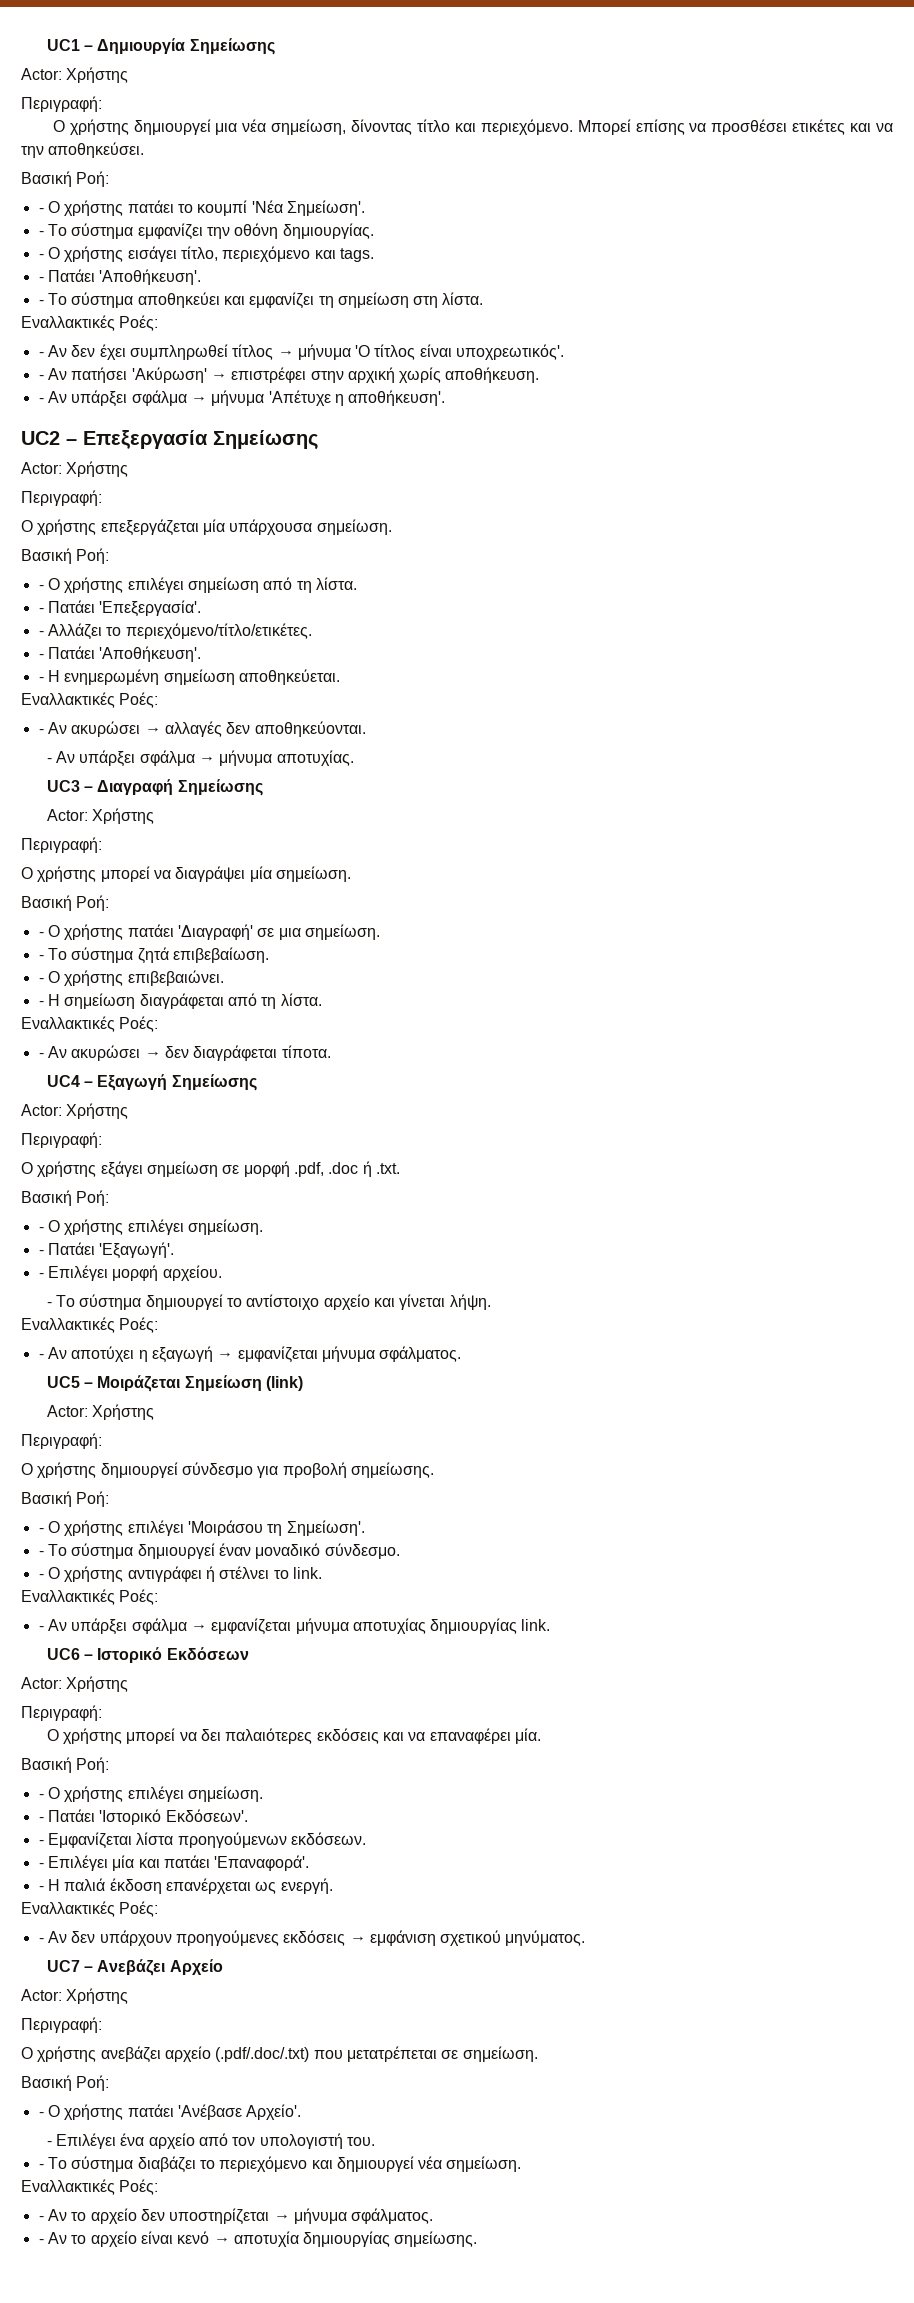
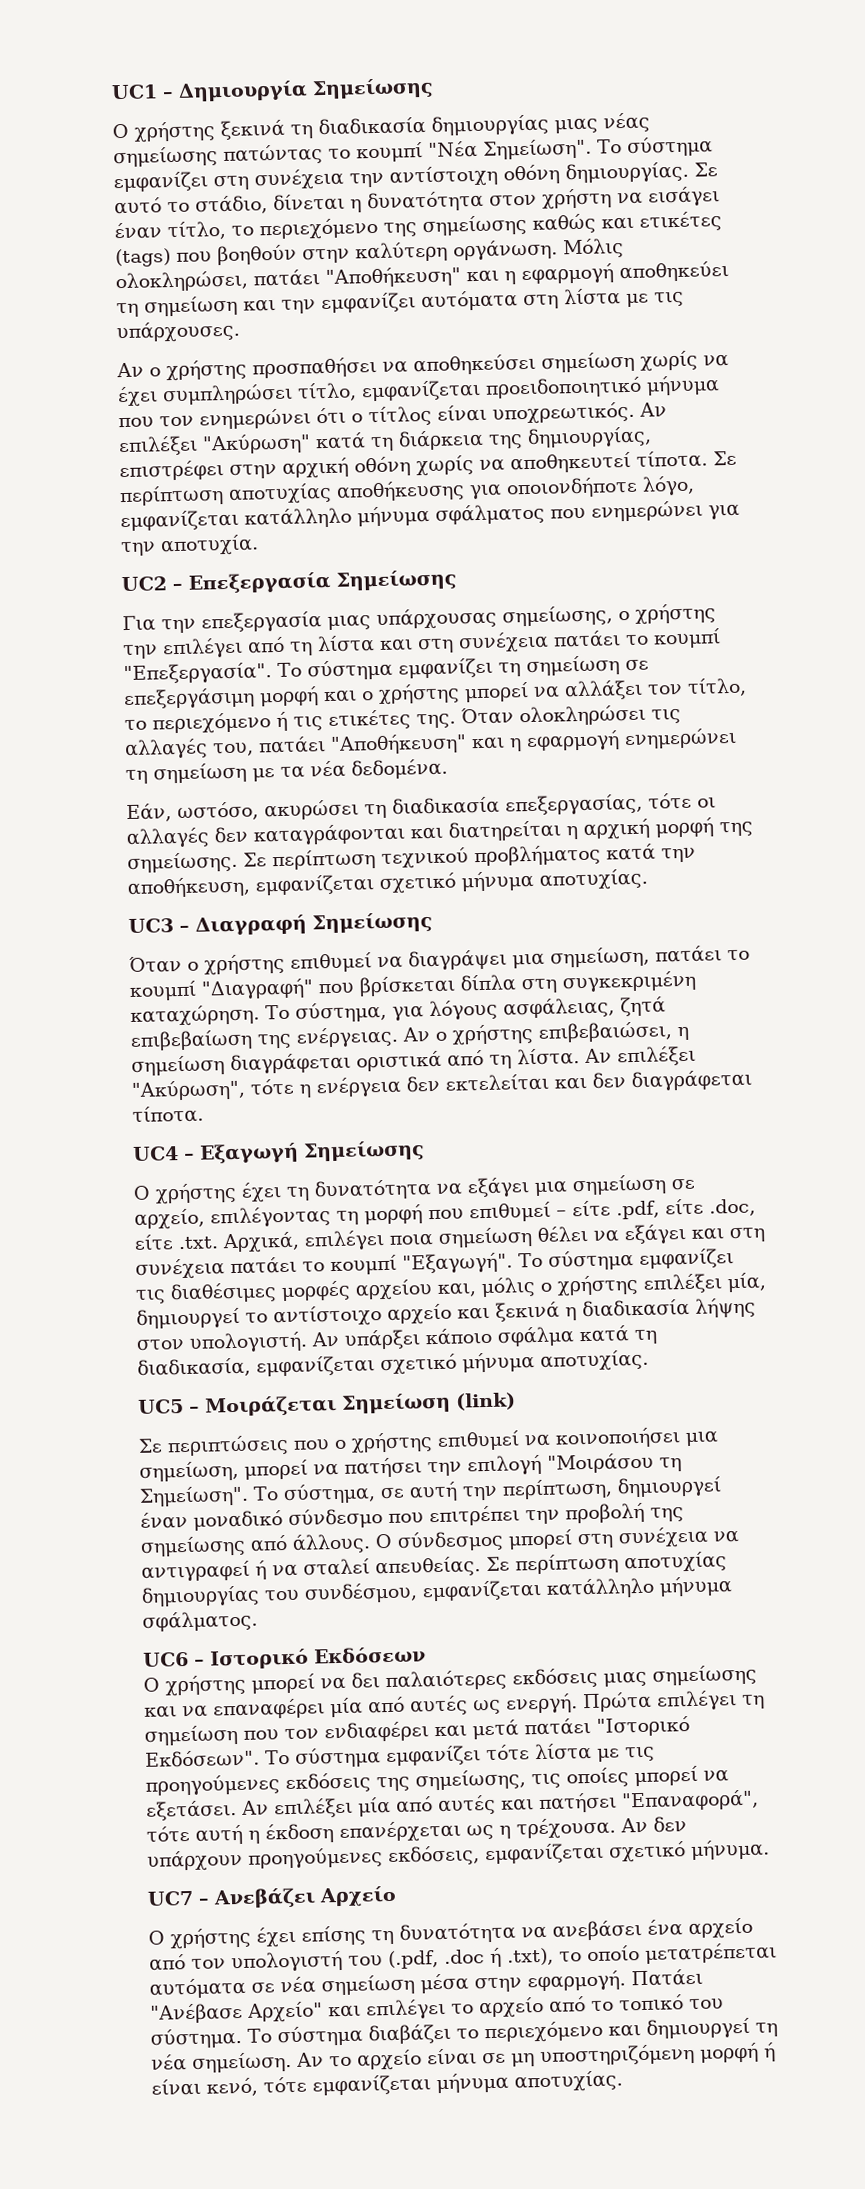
[21,67,129,83] [21,96,102,112] [52,119,893,135] [21,142,145,158] [21,171,110,187] [38,200,365,216] [38,223,374,240] [38,246,374,262] [38,269,202,285] [38,292,484,309] [21,315,159,331] [38,344,565,360] [38,367,540,383] [38,390,446,407] [21,430,318,450] [21,461,129,477] [21,490,102,506] [21,519,392,536] [21,548,110,564] [38,577,357,593] [38,600,202,617] [38,623,312,640] [38,646,202,662] [38,669,340,685] [21,692,159,708] [38,721,366,737] [46,750,215,767] // Actor: Χρήστης // Περιγραφή: // Ο χρήστης δημιουργεί μια νέα σημείωση, δίνοντας τίτλο και περιεχόμενο. Μπορεί επίσης να προσθέσει ετικέτες και να την αποθηκεύσει. // Βασική Ροή: // - Ο χρήστης πατάει το κουμπί 'Νέα Σημείωση'. // - Το σύστημα εμφανίζει την οθόνη δημιουργίας. // - Ο χρήστης εισάγει τίτλο, περιεχόμενο και tags. // - Πατάει 'Αποθήκευση'. // - Το σύστημα αποθηκεύει και εμφανίζει τη σημείωση στη λίστα. // Εναλλακτικές Ροές: // - Αν δεν έχει συμπληρωθεί τίτλος → μήνυμα 'Ο τίτλος είναι υποχρεωτικός'. // - Αν πατήσει 'Ακύρωση' → επιστρέφει στην αρχική χωρίς αποθήκευση. // - Αν υπάρξει σφάλμα → μήνυμα 'Απέτυχε η αποθήκευση'. // UC2 – Επεξεργασία Σημείωσης // Actor: Χρήστης // Περιγραφή: // Ο χρήστης επεξεργάζεται μία υπάρχουσα σημείωση. // Βασική Ροή: // - Ο χρήστης επιλέγει σημείωση από τη λίστα. // - Πατάει 'Επεξεργασία'. // - Αλλάζει το περιεχόμενο/τίτλο/ετικέτες. // - Πατάει 'Αποθήκευση'. // - Η ενημερωμένη σημείωση αποθηκεύεται. // Εναλλακτικές Ροές: // - Αν ακυρώσει → αλλαγές δεν αποθηκεύονται. // - Αν υπάρξει σφάλμα → -> [112,112,651,143] [113,136,714,168] [113,161,719,193] [114,186,721,215] [114,211,723,241] [115,238,625,268] [115,260,730,293] [116,288,685,318] [116,320,241,344] [116,350,730,382] [117,375,721,408] [118,401,668,430] [118,426,653,457] [119,450,738,482] [119,475,696,507] [120,500,741,532] [120,534,260,557] [121,569,458,594] [122,603,717,634] [122,628,722,660] [123,655,650,685] [123,677,748,710] [124,704,682,735] [124,727,738,760] [125,758,449,785] [126,792,717,823] [126,817,754,849] [127,843,697,874] [127,872,457,899] // Ο χρήστης ξεκινά τη διαδικασία δημιουργίας μιας νέας σημείωσης πατώντας το κουμπί "Νέα Σημείωση". Το σύστημα εμφανίζει στη συνέχεια την αντίστοιχη οθόνη δημιουργίας. Σε αυτό το στάδιο, δίνεται η δυνατότητα στον χρήστη να εισάγει έναν τίτλο, το περιεχόμενο της σημείωσης καθώς και ετικέτες (tags) που βοηθούν στην καλύτερη οργάνωση. Μόλις ολοκληρώσει, πατάει "Αποθήκευση" και η εφαρμογή αποθηκεύει τη σημείωση και την εμφανίζει αυτόματα στη λίστα με τις υπάρχουσες. // Αν ο χρήστης προσπαθήσει να αποθηκεύσει σημείωση χωρίς να έχει συμπληρώσει τίτλο, εμφανίζεται προειδοποιητικό μήνυμα που τον ενημερώνει ότι ο τίτλος είναι υποχρεωτικός. Αν επιλέξει "Ακύρωση" κατά τη διάρκεια της δημιουργίας, επιστρέφει στην αρχική οθόνη χωρίς να αποθηκευτεί τίποτα. Σε περίπτωση αποτυχίας αποθήκευσης για οποιονδήποτε λόγο, εμφανίζεται κατάλληλο μήνυμα σφάλματος που ενημερώνει για την αποτυχία. // UC2 – Επεξεργασία Σημείωσης // Για την επεξεργασία μιας υπάρχουσας σημείωσης, ο χρήστης την επιλέγει από τη λίστα και στη συνέχεια πατάει το κουμπί "Επεξεργασία". Το σύστημα εμφανίζει τη σημείωση σε επεξεργάσιμη μορφή και ο χρήστης μπορεί να αλλάξει τον τίτλο, το περιεχόμενο ή τις ετικέτες της. Όταν ολοκληρώσει τις αλλαγές του, πατάει "Αποθήκευση" και η εφαρμογή ενημερώνει τη σημείωση με τα νέα δεδομένα. // Εάν, ωστόσο, ακυρώσει τη διαδικασία επεξεργασίας, τότε οι αλλαγές δεν καταγράφονται και διατηρείται η αρχική μορφή της σημείωσης. Σε περίπτωση τεχνικού προβλήματος κατά την αποθήκευση, εμφανίζεται σχετικό
[46,808,155,824] [21,837,102,853] [21,866,351,882] [21,895,110,911] [38,924,380,940] [38,947,269,964] [38,970,224,986] [38,994,60,1006] Actor: Χρήστης // Περιγραφή: // Ο χρήστης μπορεί να διαγράψει μία σημείωση. // Βασική Ροή: // - Ο χρήστης πατάει 'Διαγραφή' σε μια σημείωση. // - Το σύστημα ζητά επιβεβαίωση. // - Ο χρήστης επιβεβαιώνει. // - Η -> [129,945,751,976] [129,970,697,1001] [130,996,667,1027] [130,1021,690,1051] Όταν ο χρήστης επιθυμεί να διαγράψει μια σημείωση, πατάει το κουμπί "Διαγραφή" που βρίσκεται δίπλα στη συγκεκριμένη καταχώρηση. Το σύστημα, για λόγους ασφάλειας, ζητά επιβεβαίωση της ενέργειας. Αν ο χρήστης επιβεβαιώσει, η
[227,993,322,1009] [21,1016,159,1032] [38,1045,161,1061] από τη λίστα. // Εναλλακτικές Ροές: // - Αν ακυρώσει → -> [356,1045,697,1072] [131,1073,588,1101] οριστικά από τη λίστα. Αν επιλέξει "Ακύρωση", τότε η ενέργεια δεν εκτελείται και
[21,1103,129,1119] [21,1132,102,1148] [21,1161,400,1178] [21,1190,110,1206] [38,1219,263,1235] [38,1242,175,1259] [38,1265,222,1281] [46,1294,142,1310] // Actor: Χρήστης // Περιγραφή: // Ο χρήστης εξάγει σημείωση σε μορφή .pdf, .doc ή .txt. // Βασική Ροή: // - Ο χρήστης επιλέγει σημείωση. // - Πατάει 'Εξαγωγή'. // - Επιλέγει μορφή αρχείου. // - Το σύστημα -> [133,1174,696,1205] [134,1198,757,1230] [134,1223,766,1254] [135,1248,735,1280] [135,1272,767,1304] // Ο χρήστης έχει τη δυνατότητα να εξάγει μια σημείωση σε αρχείο, επιλέγοντας τη μορφή που επιθυμεί – είτε .pdf, είτε .doc, είτε .txt. Αρχικά, επιλέγει ποια σημείωση θέλει να εξάγει και στη συνέχεια πατάει το κουμπί "Εξαγωγή". Το σύστημα εμφανίζει τις διαθέσιμες μορφές αρχείου και, μόλις ο χρήστης επιλέξει μία,
[399,1294,491,1310] [21,1317,159,1333] [38,1346,462,1363] γίνεται λήψη. // Εναλλακτικές Ροές: // - Αν αποτύχει η εξαγωγή → εμφανίζεται μήνυμα σφάλματος. -> [495,1297,757,1322] [136,1325,658,1353] [137,1349,650,1378] ξεκινά η διαδικασία λήψης στον υπολογιστή. Αν υπάρξει κάποιο σφάλμα κατά τη διαδικασία, εμφανίζεται σχετικό μήνυμα αποτυχίας.
[46,1404,155,1420] [21,1433,102,1449] [21,1462,434,1478] [21,1491,110,1507] [38,1520,365,1536] [38,1543,400,1559] [38,1566,322,1582] [21,1589,159,1605] [38,1618,551,1635] Actor: Χρήστης // Περιγραφή: // Ο χρήστης δημιουργεί σύνδεσμο για προβολή σημείωσης. // Βασική Ροή: // - Ο χρήστης επιλέγει 'Μοιράσου τη Σημείωση'. // - Το σύστημα δημιουργεί έναν μοναδικό σύνδεσμο. // - Ο χρήστης αντιγράφει ή στέλνει το link. // Εναλλακτικές Ροές: // - Αν υπάρξει σφάλμα → εμφανίζεται μήνυμα αποτυχίας δημιουργίας link. -> [138,1427,720,1457] [139,1452,683,1482] [139,1476,723,1507] [140,1502,685,1531] [140,1526,740,1557] [141,1551,728,1582] [141,1576,734,1607] [142,1610,259,1632] Σε περιπτώσεις που ο χρήστης επιθυμεί να κοινοποιήσει μια σημείωση, μπορεί να πατήσει την επιλογή "Μοιράσου τη Σημείωση". Το σύστημα, σε αυτή την περίπτωση, δημιουργεί έναν μοναδικό σύνδεσμο που επιτρέπει την προβολή της σημείωσης από άλλους. Ο σύνδεσμος μπορεί στη συνέχεια να αντιγραφεί ή να σταλεί απευθείας. Σε περίπτωση αποτυχίας δημιουργίας του συνδέσμου, εμφανίζεται κατάλληλο μήνυμα σφάλματος.
[21,1676,129,1692] [21,1705,102,1721] // Actor: Χρήστης // Περιγραφή: -> (427, 1655) none
(379, 1736) none -> [603,1664,758,1687] μιας σημείωσης
[514,1728,541,1744] [21,1757,110,1773] [38,1786,263,1802] [38,1809,248,1825] [38,1832,366,1849] [38,1855,310,1871] [38,1878,333,1894] [21,1901,159,1917] [38,1930,586,1946] μία. // Βασική Ροή: // - Ο χρήστης επιλέγει σημείωση. // - Πατάει 'Ιστορικό Εκδόσεων'. // - Εμφανίζεται λίστα προηγούμενων εκδόσεων. // - Επιλέγει μία και πατάει 'Επαναφορά'. // - Η παλιά έκδοση επανέρχεται ως ενεργή. // Εναλλακτικές Ροές: // - Αν δεν υπάρχουν προηγούμενες εκδόσεις → εμφάνιση σχετικού μηνύματος. -> [329,1690,766,1718] [144,1715,691,1746] [145,1742,656,1768] [145,1765,730,1796] [146,1789,760,1821] [146,1816,688,1845] [147,1839,771,1872] μία από αυτές ως ενεργή. Πρώτα επιλέγει τη σημείωση που τον ενδιαφέρει και μετά πατάει "Ιστορικό Εκδόσεων". Το σύστημα εμφανίζει τότε λίστα με τις προηγούμενες εκδόσεις της σημείωσης, τις οποίες μπορεί να εξετάσει. Αν επιλέξει μία από αυτές και πατήσει "Επαναφορά", τότε αυτή η έκδοση επανέρχεται ως η τρέχουσα. Αν δεν υπάρχουν προηγούμενες εκδόσεις, εμφανίζεται σχετικό μήνυμα.
[21,1988,129,2004] [21,2017,102,2033] [21,2046,538,2063] [21,2075,110,2091] [38,2104,302,2120] [46,2133,117,2149] // Actor: Χρήστης // Περιγραφή: // Ο χρήστης ανεβάζει αρχείο (.pdf/.doc/.txt) που μετατρέπεται σε σημείωση. // Βασική Ροή: // - Ο χρήστης πατάει 'Ανέβασε Αρχείο'. // - Επιλέγει -> [148,1919,643,1950] // Ο χρήστης έχει επίσης τη δυνατότητα να ανεβάσει
[346,2137,375,2146] [38,2164,44,2169] του. // - -> [348,1942,778,1970] [149,1968,704,1999] [150,1994,725,2024] [150,2027,243,2049] του (.pdf, .doc ή .txt), το οποίο μετατρέπεται αυτόματα σε νέα σημείωση μέσα στην εφαρμογή. Πατάει "Ανέβασε Αρχείο" και επιλέγει το αρχείο από το τοπικό του σύστημα.
(414, 2164) none -> [755,2022,779,2037] τη
[21,2179,159,2195] [38,2208,434,2225] [38,2231,478,2247] // Εναλλακτικές Ροές: // - Αν το αρχείο δεν υποστηρίζεται → μήνυμα σφάλματος. // - Αν το αρχείο είναι κενό → αποτυχία δημιουργίας σημείωσης. -> [296,2042,777,2071] [151,2070,624,2097] Αν το αρχείο είναι σε μη υποστηριζόμενη μορφή ή είναι κενό, τότε εμφανίζεται μήνυμα αποτυχίας.

